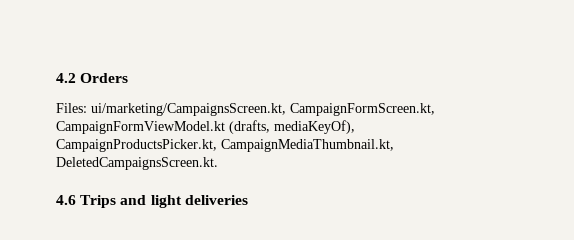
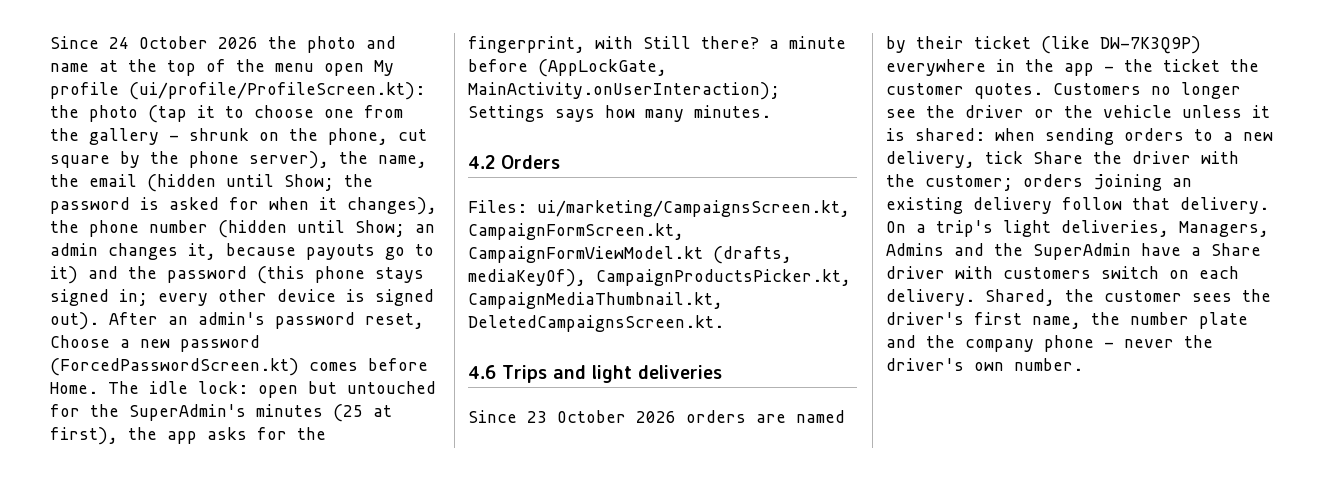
(56, 78) none -> [50,36,396,53] [50,59,394,76] [50,82,425,100] [50,105,403,123] [50,128,427,145] [50,151,427,169] [50,174,373,192] [50,197,437,215] [50,220,435,238] [50,243,434,260] [50,266,424,284] [50,289,434,306] [50,312,424,330] [50,335,260,352] [50,358,428,376] [50,381,436,398] [50,404,392,422] [50,427,326,445] [468,36,846,53] [468,59,667,77] [468,82,780,100] [468,105,771,122] Since 24 October 2026 the photo and name at the top of the menu open My profile (ui/profile/ProfileScreen.kt): the photo (tap it to choose one from the gallery - shrunk on the phone, cut square by the phone server), the name, the email (hidden until Show; the password is asked for when it changes), the phone number (hidden until Show; an admin changes it, because payouts go to it) and the password (this phone stays signed in; every other device is signed out). After an admin's password reset, Choose a new password (ForcedPasswordScreen.kt) comes before Home. The idle lock: open but untouched for the SuperAdmin's minutes (25 at first), the app asks for the fingerprint, with Still there? a minute before (AppLockGate, MainActivity.onUserInteraction); Settings says how many minutes. //
(248, 200) none -> [468,410,845,423] [886,36,1201,54] [886,59,1259,76] [886,82,1241,99] [886,105,1270,118] [886,128,1273,145] [886,151,1239,168] [886,174,1192,191] [886,197,1269,214] [886,220,1269,237] [886,243,1261,260] [886,266,1239,279] [886,289,1271,306] [886,312,1248,329] [886,335,1213,352] [886,358,1083,371] // Since 23 October 2026 orders are named by their ticket (like DW-7K3Q9P) everywhere in the app - the ticket the customer quotes. Customers no longer see the driver or the vehicle unless it is shared: when sending orders to a new delivery, tick Share the driver with the customer; orders joining an existing delivery follow that delivery. On a trip's light deliveries, Managers, Admins and the SuperAdmin have a Share driver with customers switch on each delivery. Shared, the customer sees the driver's first name, the number plate and the company phone - never the driver's own number.

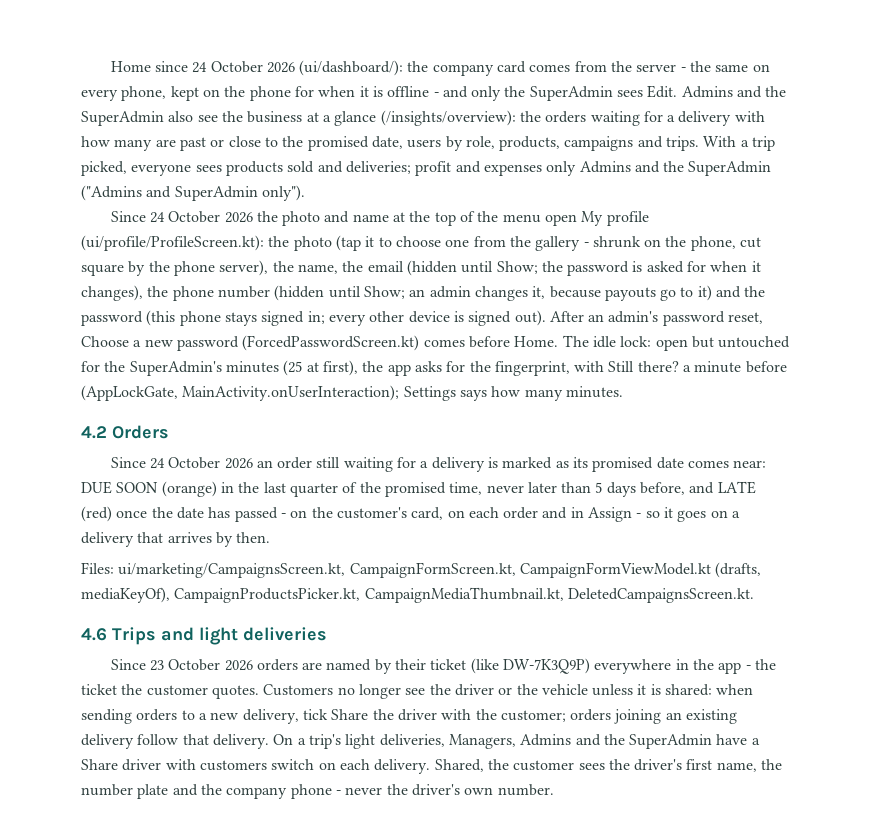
(50, 42) none -> [110,60,770,76] [81,85,787,101] [81,110,765,126] [81,136,776,151] [81,161,772,176] [81,185,305,201] Home since 24 October 2026 (ui/dashboard/): the company card comes from the server - the same on every phone, kept on the phone for when it is offline - and only the SuperAdmin sees Edit. Admins and the SuperAdmin also see the business at a glance (/insights/overview): the orders waiting for a delivery with how many are past or close to the promised date, users by role, products, campaigns and trips. With a trip picked, everyone sees products sold and deliveries; profit and expenses only Admins and the SuperAdmin ("Admins and SuperAdmin only"). //
(560, 162) none -> [110,457,767,472] [81,481,756,497] [81,506,741,522] [81,532,271,547] // Since 24 October 2026 an order still waiting for a delivery is marked as its promised date comes near: DUE SOON (orange) in the last quarter of the promised time, never later than 5 days before, and LATE (red) once the date has passed - on the customer's card, on each order and in Assign - so it goes on a delivery that arrives by then.

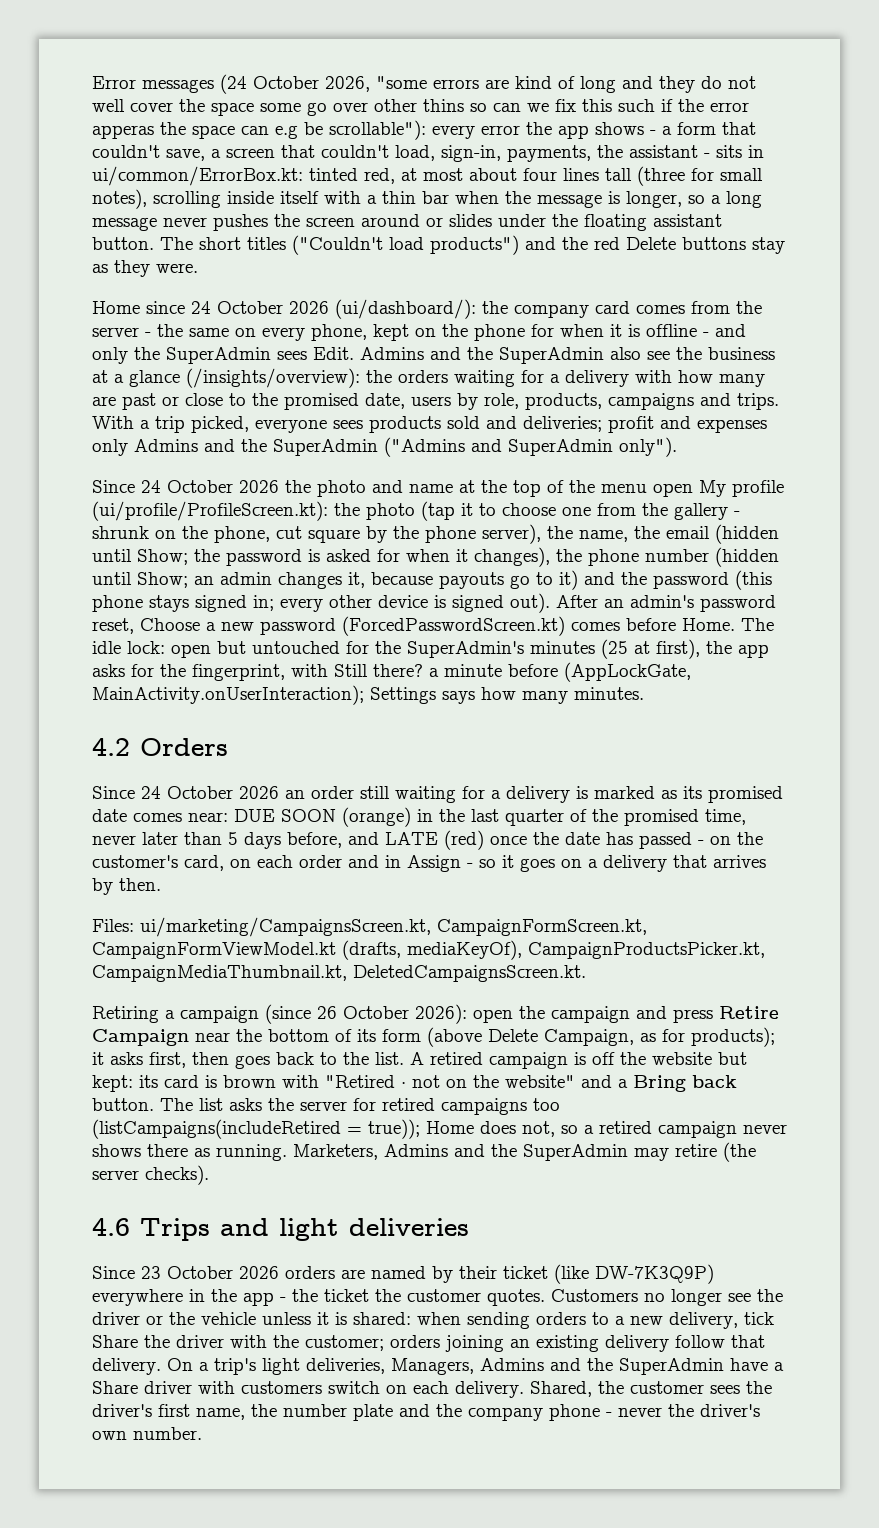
(110, 66) none -> [92,74,756,94] [92,99,749,116] [92,120,756,140] [92,145,764,162] [92,166,763,186] [92,189,762,209] [92,214,722,231] [92,235,785,255] [92,260,198,277] Error messages (24 October 2026, "some errors are kind of long and they do not well cover the space some go over other thins so can we fix this such if the error apperas the space can e.g be scrollable"): every error the app shows - a form that couldn't save, a screen that couldn't load, sign-in, payments, the assistant - sits in ui/common/ErrorBox.kt: tinted red, at most about four lines tall (three for small notes), scrolling inside itself with a thin bar when the message is longer, so a long message never pushes the screen around or slides under the floating assistant button. The short titles ("Couldn't load products") and the red Delete buttons stay as they were. //
(754, 595) none -> [92,1004,779,1024] [92,1027,775,1047] [92,1052,747,1069] [92,1075,737,1092] [92,1098,560,1115] [92,1119,787,1139] [92,1142,756,1162] [92,1165,209,1185] // Retiring a campaign (since 26 October 2026): open the campaign and press Retire Campaign near the bottom of its form (above Delete Campaign, as for products); it asks first, then goes back to the list. A retired campaign is off the website but kept: its card is brown with "Retired · not on the website" and a Bring back button. The list asks the server for retired campaigns too (listCampaigns(includeRetired = true)); Home does not, so a retired campaign never shows there as running. Marketers, Admins and the SuperAdmin may retire (the server checks).

